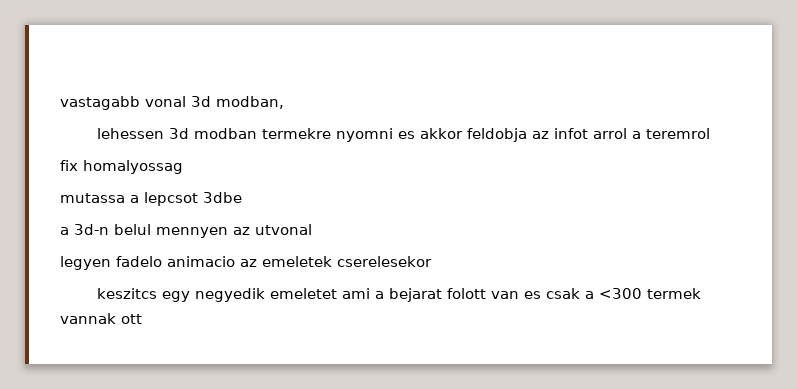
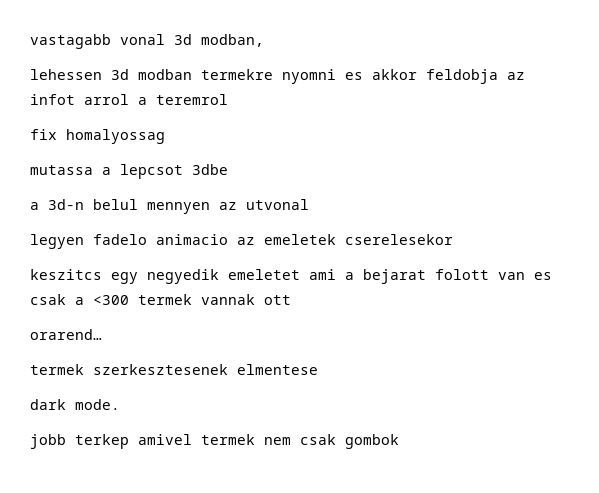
(142, 319) none -> [30,329,102,340] [30,364,318,375] [30,399,120,410] [30,434,399,449] // orarend… // termek szerkesztesenek elmentese // dark mode. // jobb terkep amivel termek nem csak gombok

